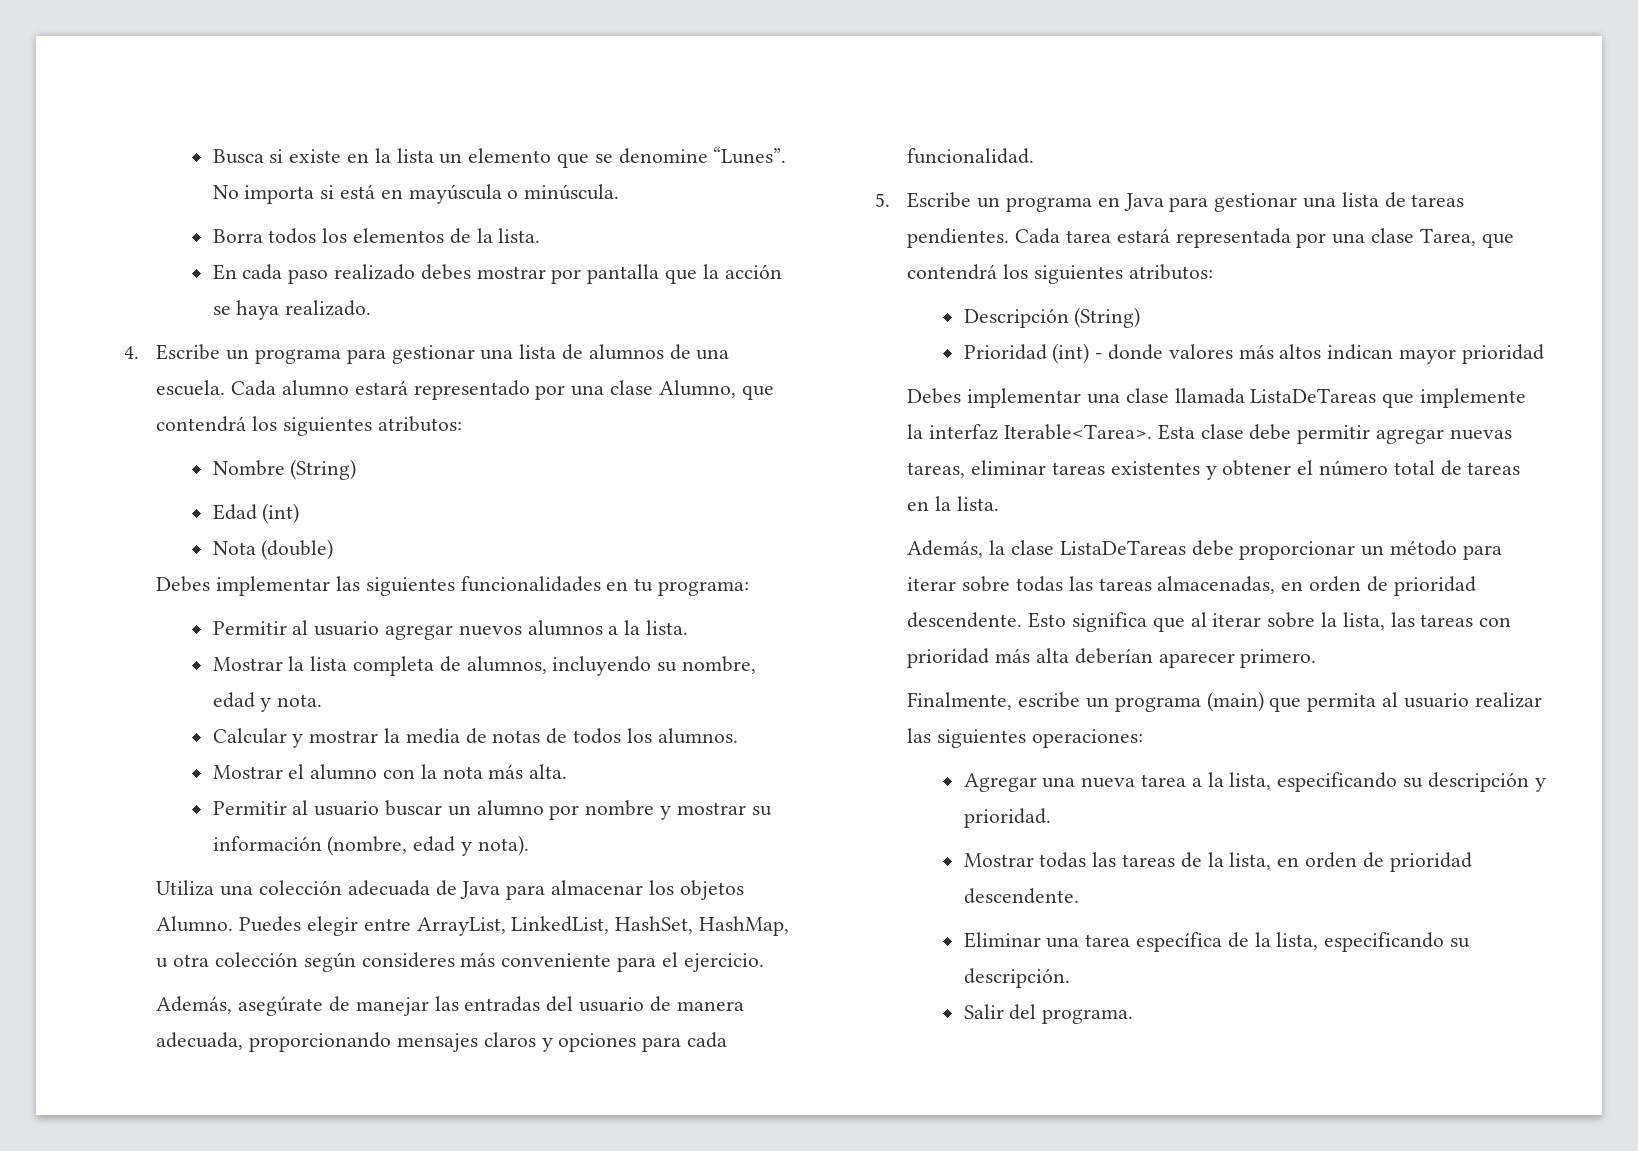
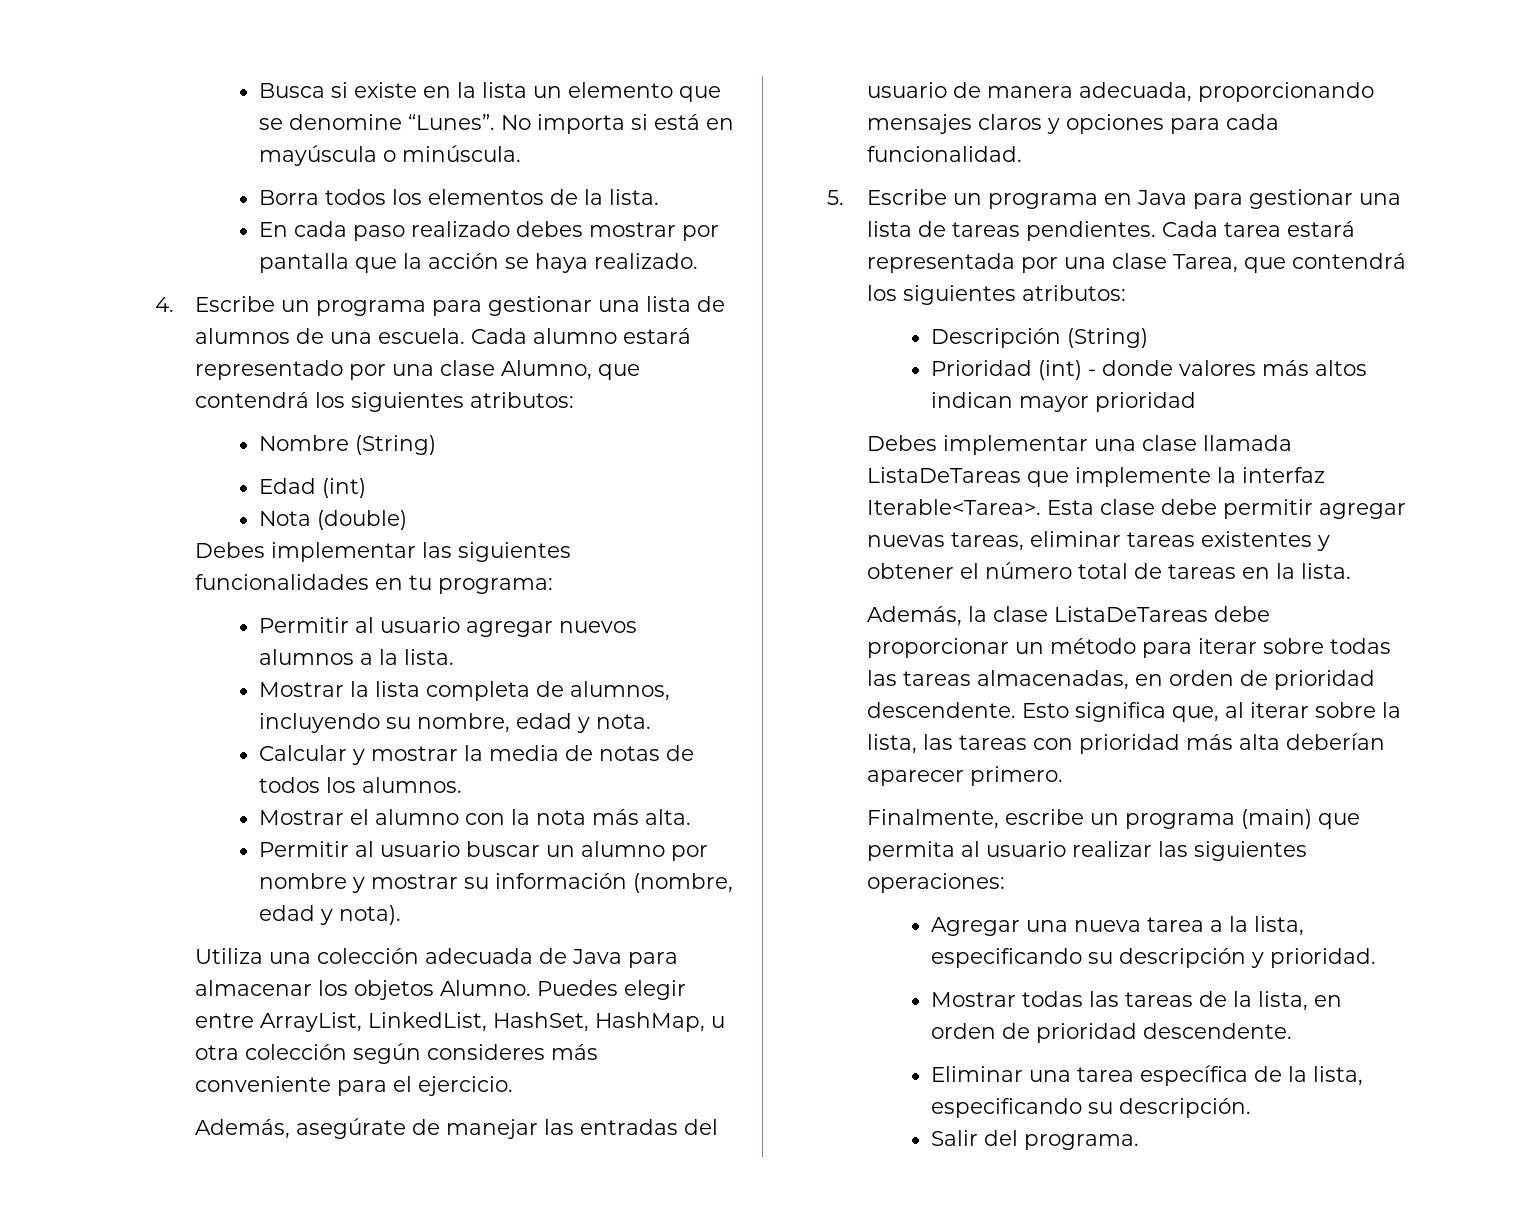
[1152,617,1185,632] que -> [1172,706,1220,722] que,

